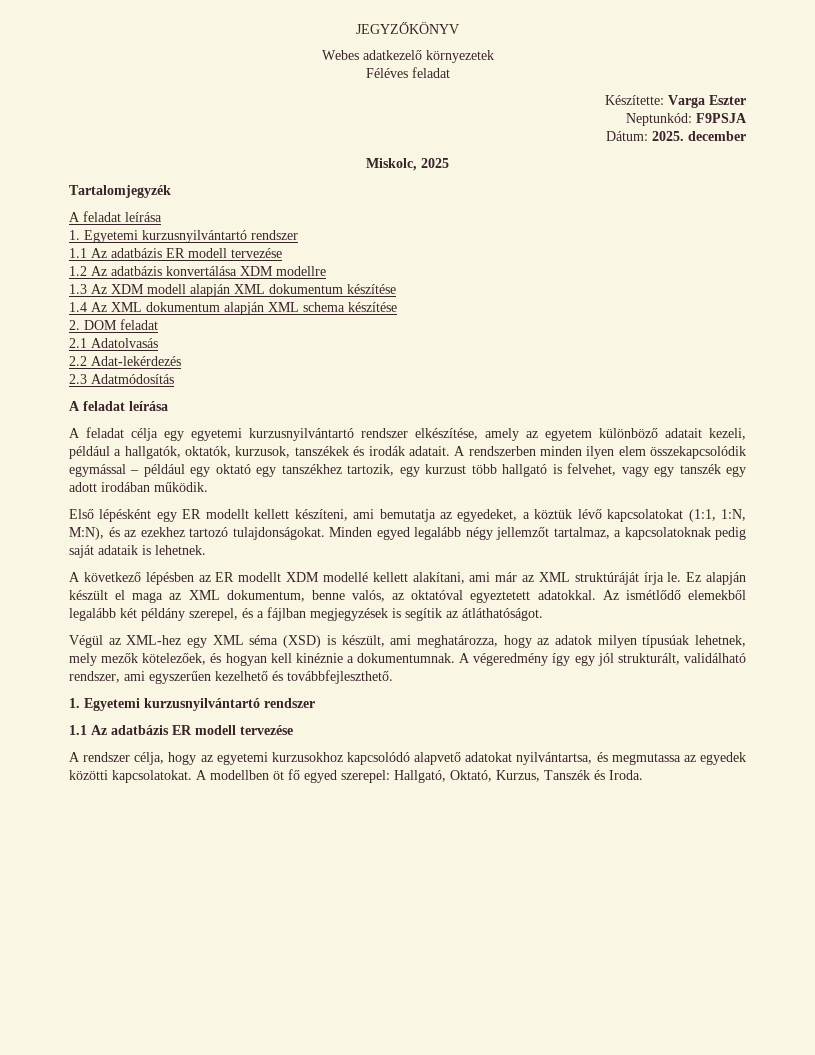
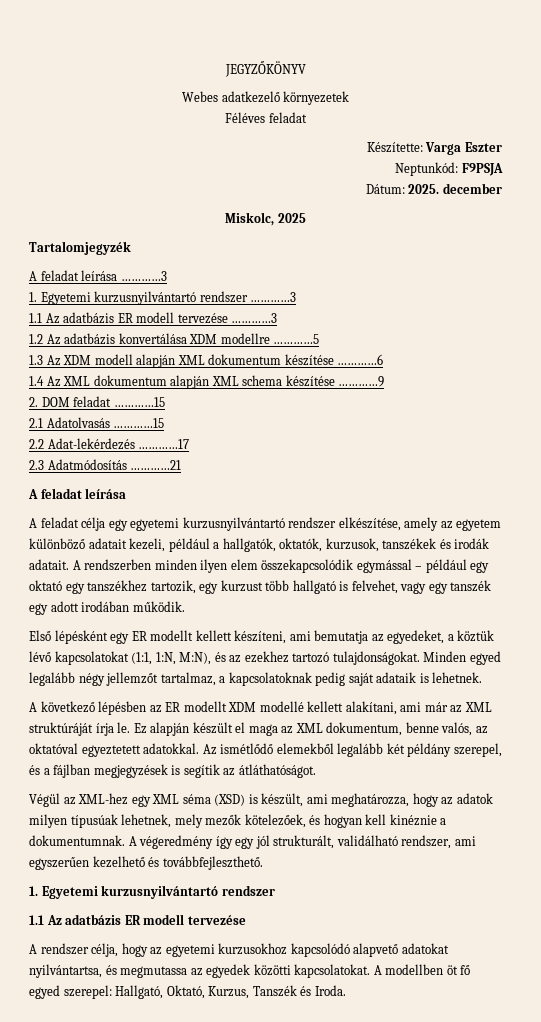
[69,230,298,243] [69,248,282,258] // 1. Egyetemi kurzusnyilvántartó rendszer // 1.1 Az adatbázis ER modell tervezése -> [120,271,167,281] [29,291,297,305] [29,312,278,324] …………3 // 1. Egyetemi kurzusnyilvántartó rendszer …………3 // 1.1 Az adatbázis ER modell tervezése …………3
(326, 271) none -> [273,334,320,344] …………5
(396, 289) none -> [337,354,384,365] …………6
(397, 307) none -> [338,376,385,387] …………9
(158, 324) none -> [113,397,165,407] …………15
(158, 343) none -> [113,418,165,428] …………15
(181, 361) none -> [138,439,190,449] …………17
(174, 379) none -> [130,460,182,470] …………21

